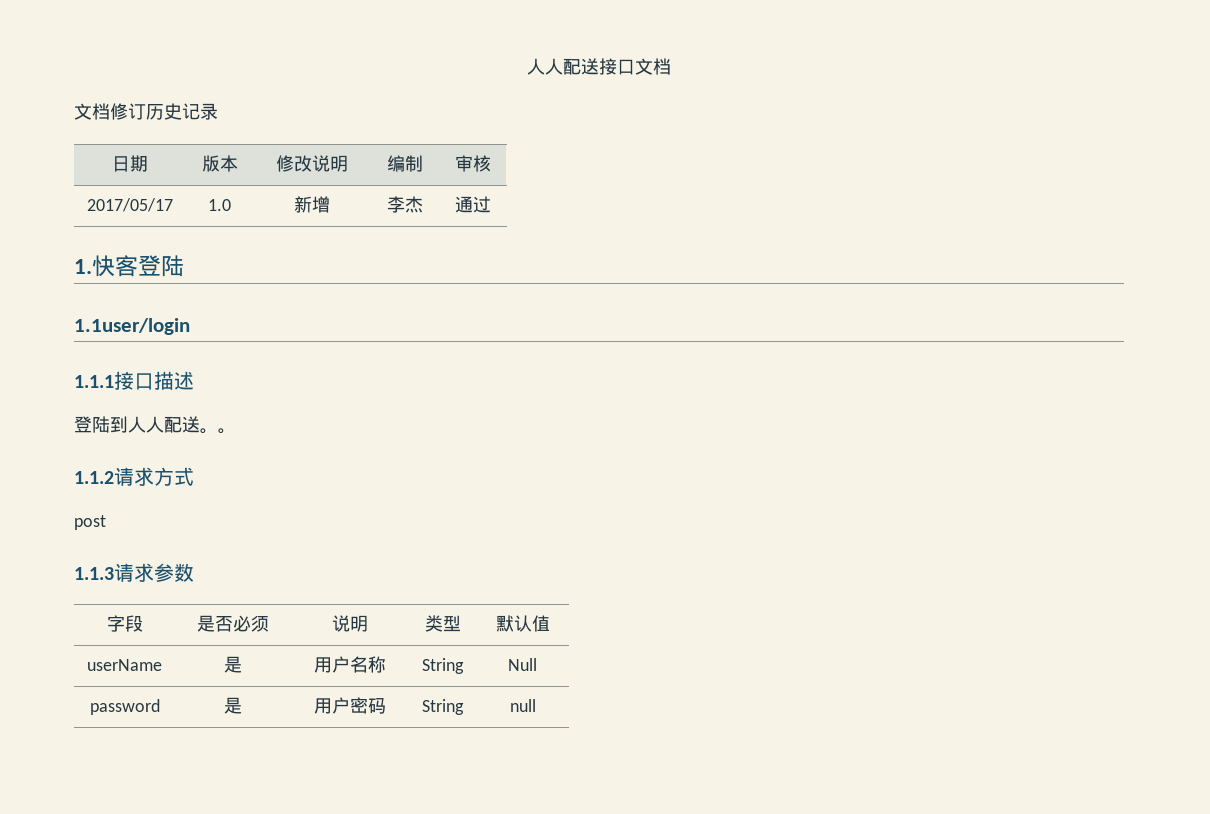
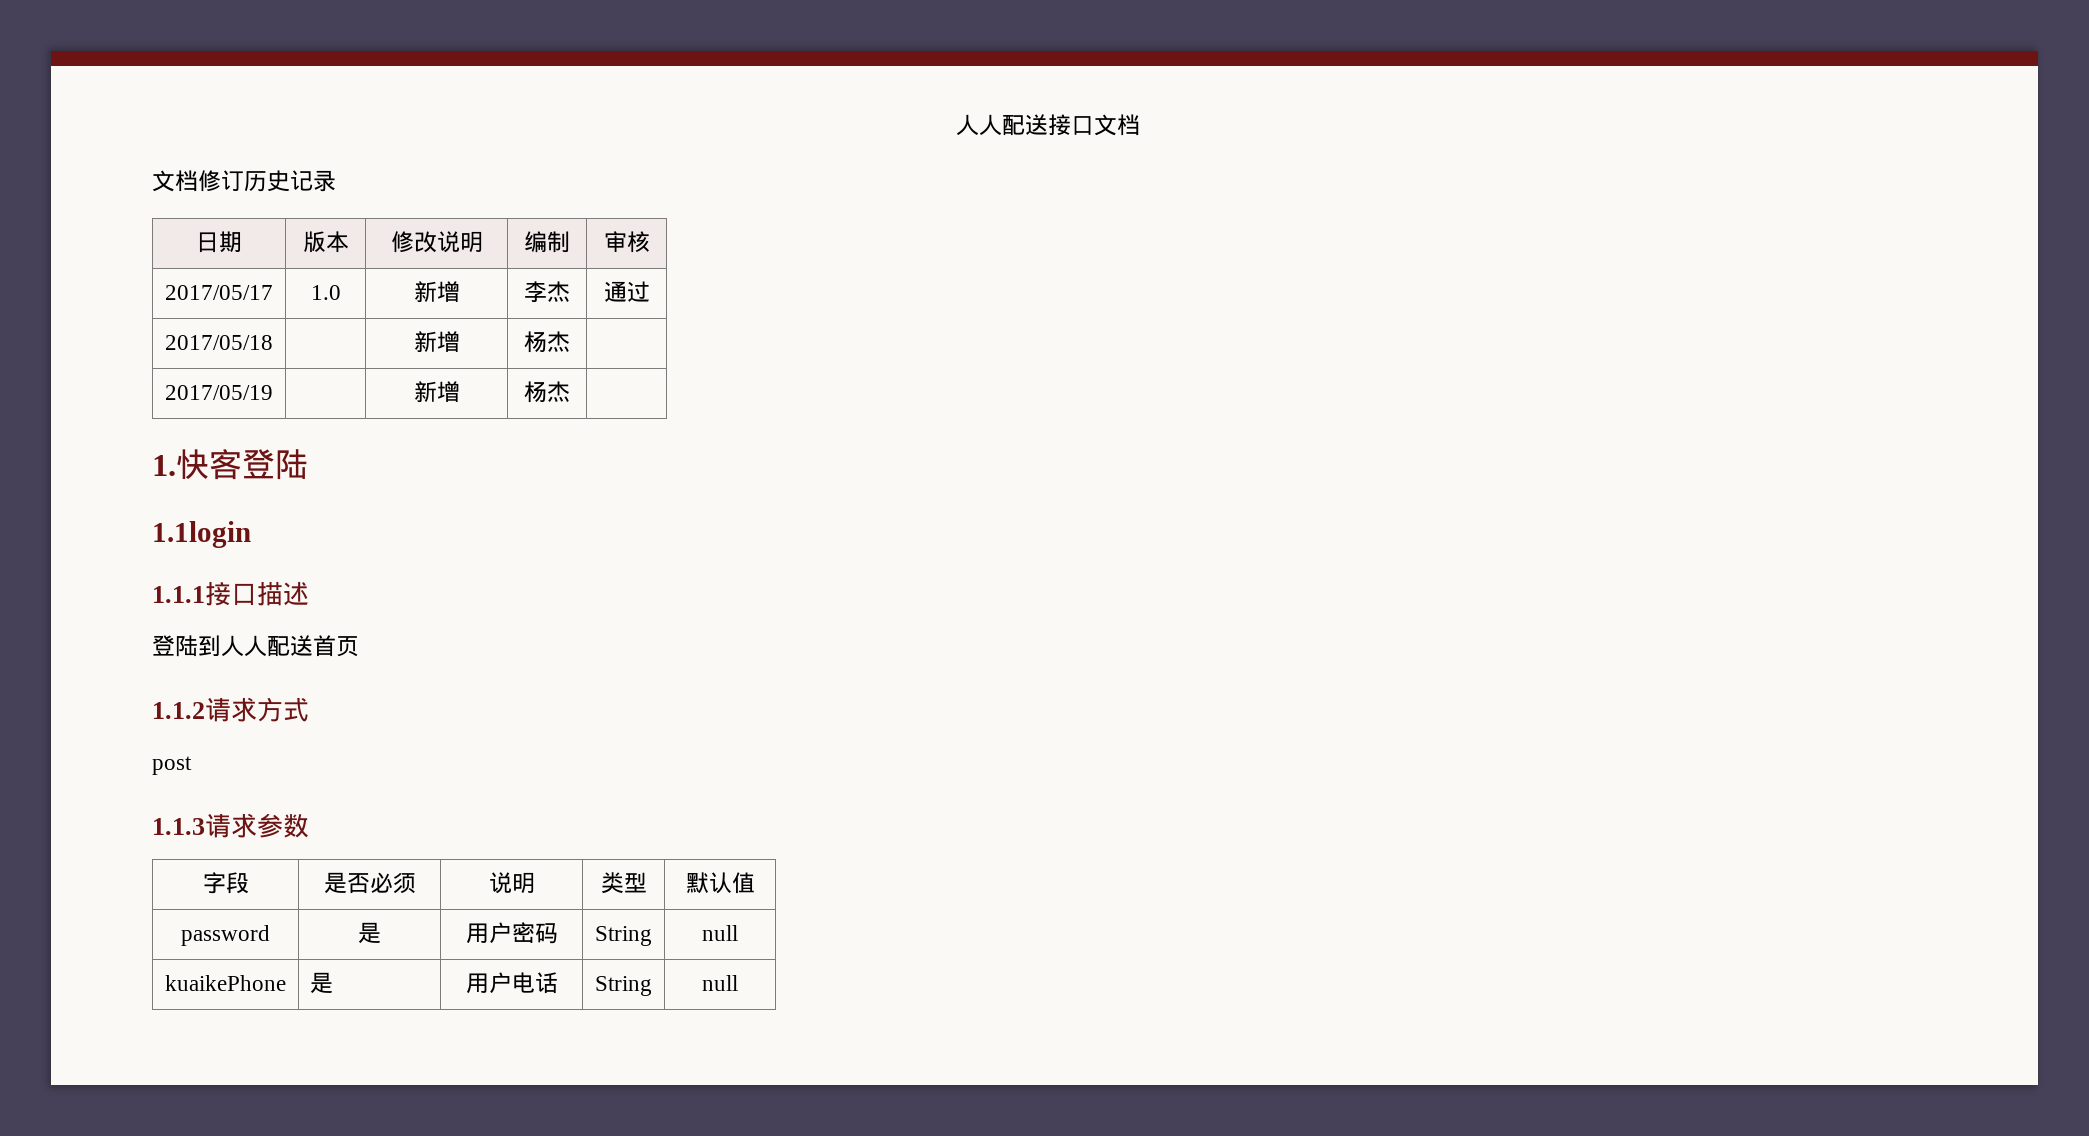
(491, 204) none -> [165,335,273,350] [413,331,460,353] [524,331,570,353] [165,385,273,400] [413,381,460,403] [524,381,570,403] // 2017/05/18 | | 新增 | 杨杰 | // 2017/05/19 | | 新增 | 杨杰 |
[74,318,190,335] 1.1user/login -> [152,521,251,548] 1.1login
[200,428,236,434] 。。 -> [313,635,359,657] 首页
[87,659,162,671] [224,656,242,673] [314,656,386,673] [422,658,464,674] [508,658,537,671] // userName | 是 | 用户名称 | String | Null -> (755, 883) none
(536, 705) none -> [165,975,286,991] [310,972,334,994] [465,972,558,994] [595,976,652,996] [702,975,738,991] // kuaikePhone | 是 | 用户电话 | String | null

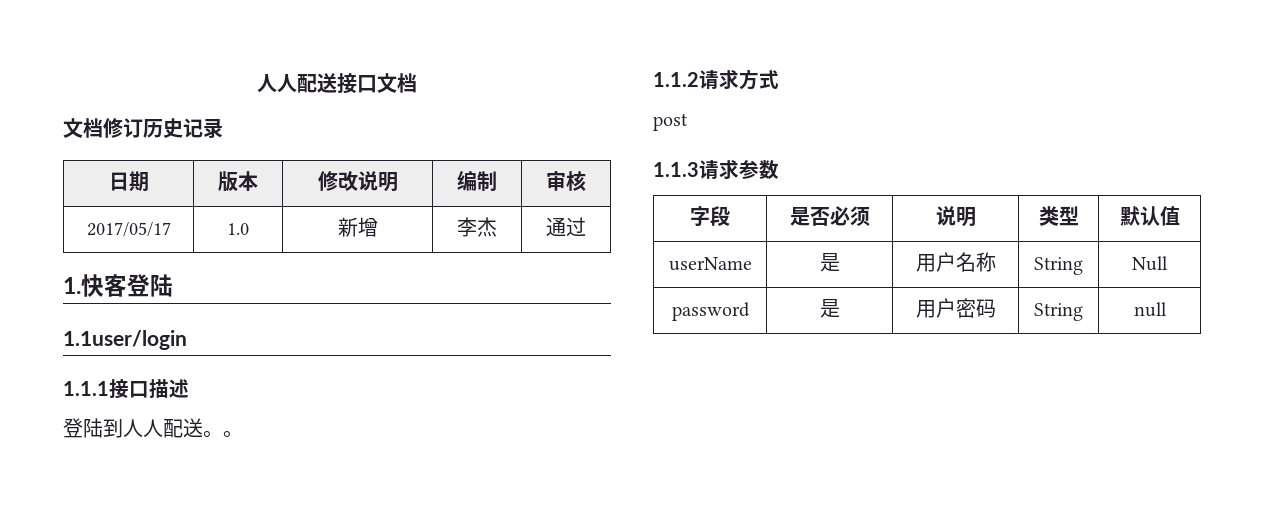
[165,335,273,350] [413,331,460,353] [524,331,570,353] [165,385,273,400] [413,381,460,403] [524,381,570,403] // 2017/05/18 | | 新增 | 杨杰 | // 2017/05/19 | | 新增 | 杨杰 | -> (586, 227) none
[152,521,251,548] 1.1login -> [63,330,187,350] 1.1user/login
[313,635,359,657] 首页 -> [203,430,243,438] 。。
(755, 883) none -> [668,257,752,271] [819,253,840,272] [915,252,996,272] [1034,257,1083,275] [1132,256,1168,271] // userName | 是 | 用户名称 | String | Null
[165,975,286,991] [310,972,334,994] [465,972,558,994] [595,976,652,996] [702,975,738,991] // kuaikePhone | 是 | 用户电话 | String | null -> (1167, 309) none

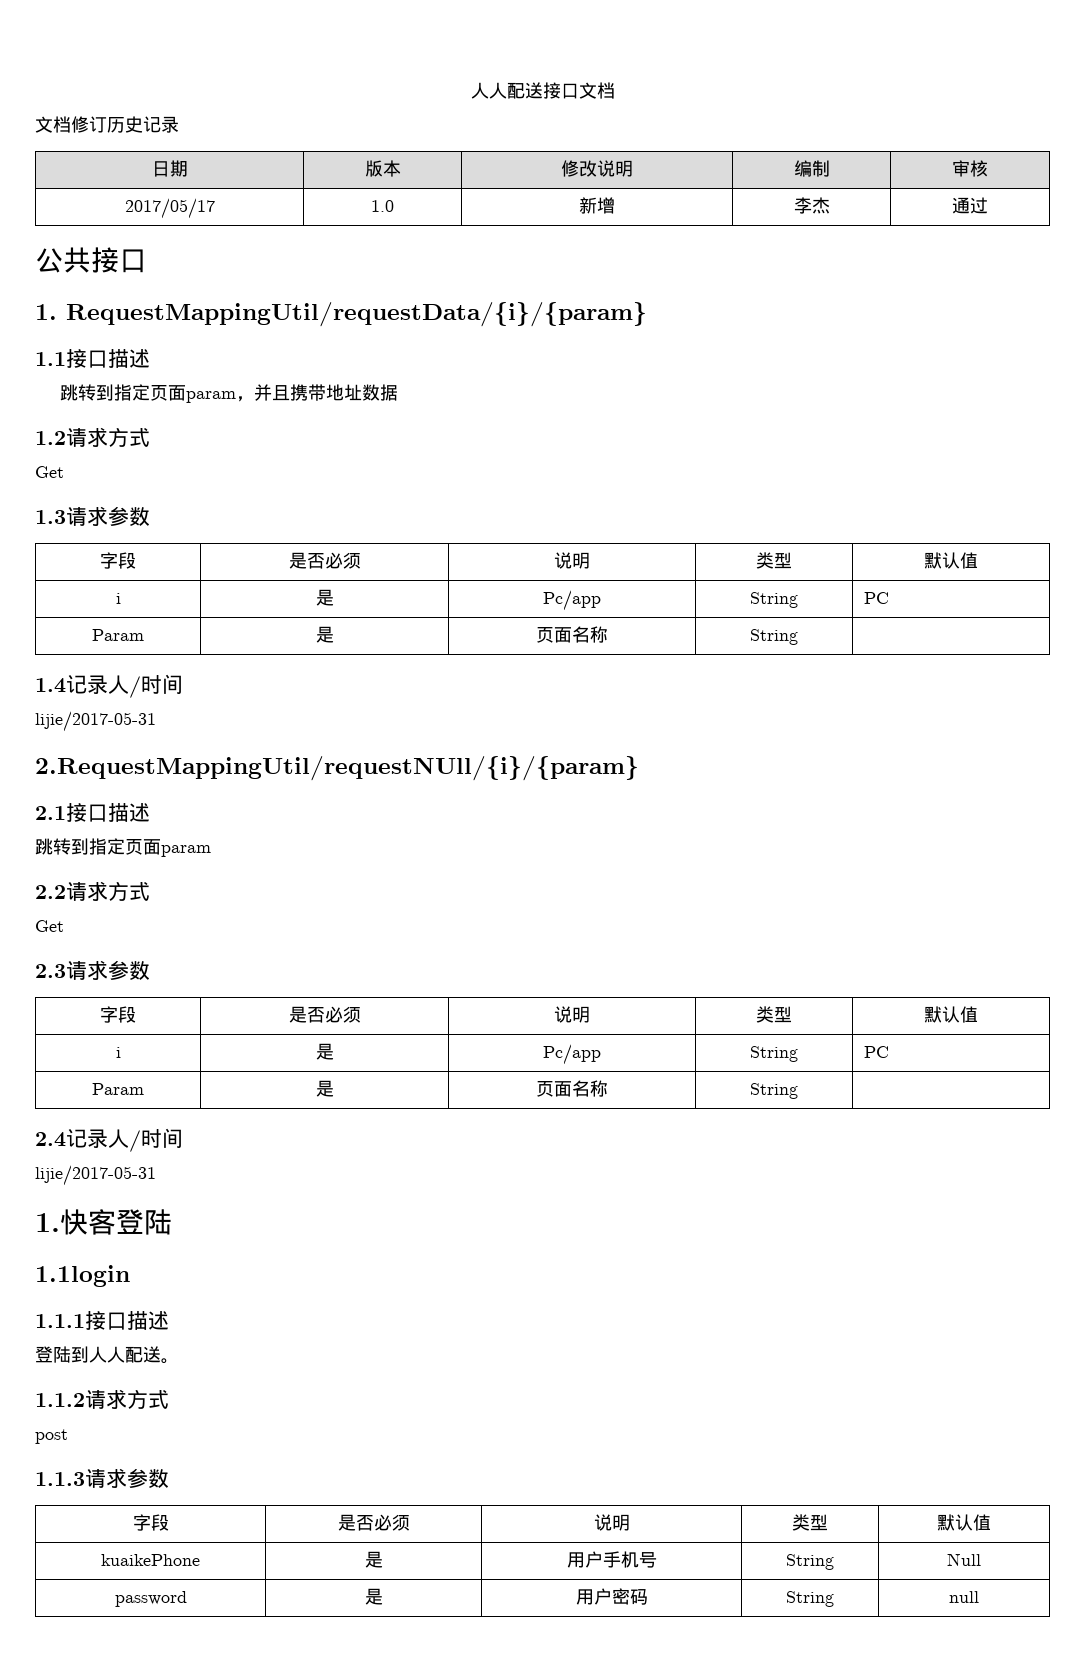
(586, 227) none -> [35,247,147,273] [35,302,647,327] [35,349,150,368] [59,384,398,403] [35,427,150,447] [35,466,64,478] [35,506,150,526] [100,552,136,569] [288,552,361,569] [554,552,590,569] [756,552,792,569] [924,552,978,569] [115,593,121,604] [315,589,334,606] [543,590,601,611] [750,592,798,608] [864,592,890,604] [92,629,144,641] [315,626,334,643] [536,626,608,643] [750,629,798,645] [35,674,183,698] [35,711,156,732] [35,756,639,781] [35,803,150,822] [35,838,211,857] [35,881,150,901] [35,920,64,932] [35,960,150,980] [100,1006,136,1023] [288,1006,361,1023] [554,1006,590,1023] [756,1006,792,1023] [924,1006,978,1023] [115,1047,121,1058] [315,1043,334,1060] [543,1044,601,1065] [750,1046,798,1062] [864,1046,890,1058] [92,1083,144,1095] [315,1080,334,1097] [536,1080,608,1097] [750,1083,798,1099] [35,1128,183,1152] [35,1165,156,1186] // 公共接口 // 1. RequestMappingUtil/requestData/{i}/{param} // 1.1接口描述 // 跳转到指定页面param，并且携带地址数据 // 1.2请求方式 // Get // 1.3请求参数 // 字段 | 是否必须 | 说明 | 类型 | 默认值 // i | 是 | Pc/app | String | PC // Param | 是 | 页面名称 | String | // 1.4记录人/时间 // lijie/2017-05-31 // 2.RequestMappingUtil/requestNUll/{i}/{param} // 2.1接口描述 // 跳转到指定页面param // 2.2请求方式 // Get // 2.3请求参数 // 字段 | 是否必须 | 说明 | 类型 | 默认值 // i | 是 | Pc/app | String | PC // Param | 是 | 页面名称 | String | // 2.4记录人/时间 // lijie/2017-05-31
[63,330,187,350] 1.1user/login -> [35,1265,130,1287] 1.1login
[223,430,243,438] 。 -> (179, 1361) none
[668,257,752,271] [819,253,840,272] [915,252,996,272] userName | 是 | 用户名称 -> [101,1554,200,1566] [364,1551,383,1568] [566,1551,657,1568] kuaikePhone | 是 | 用户手机号

